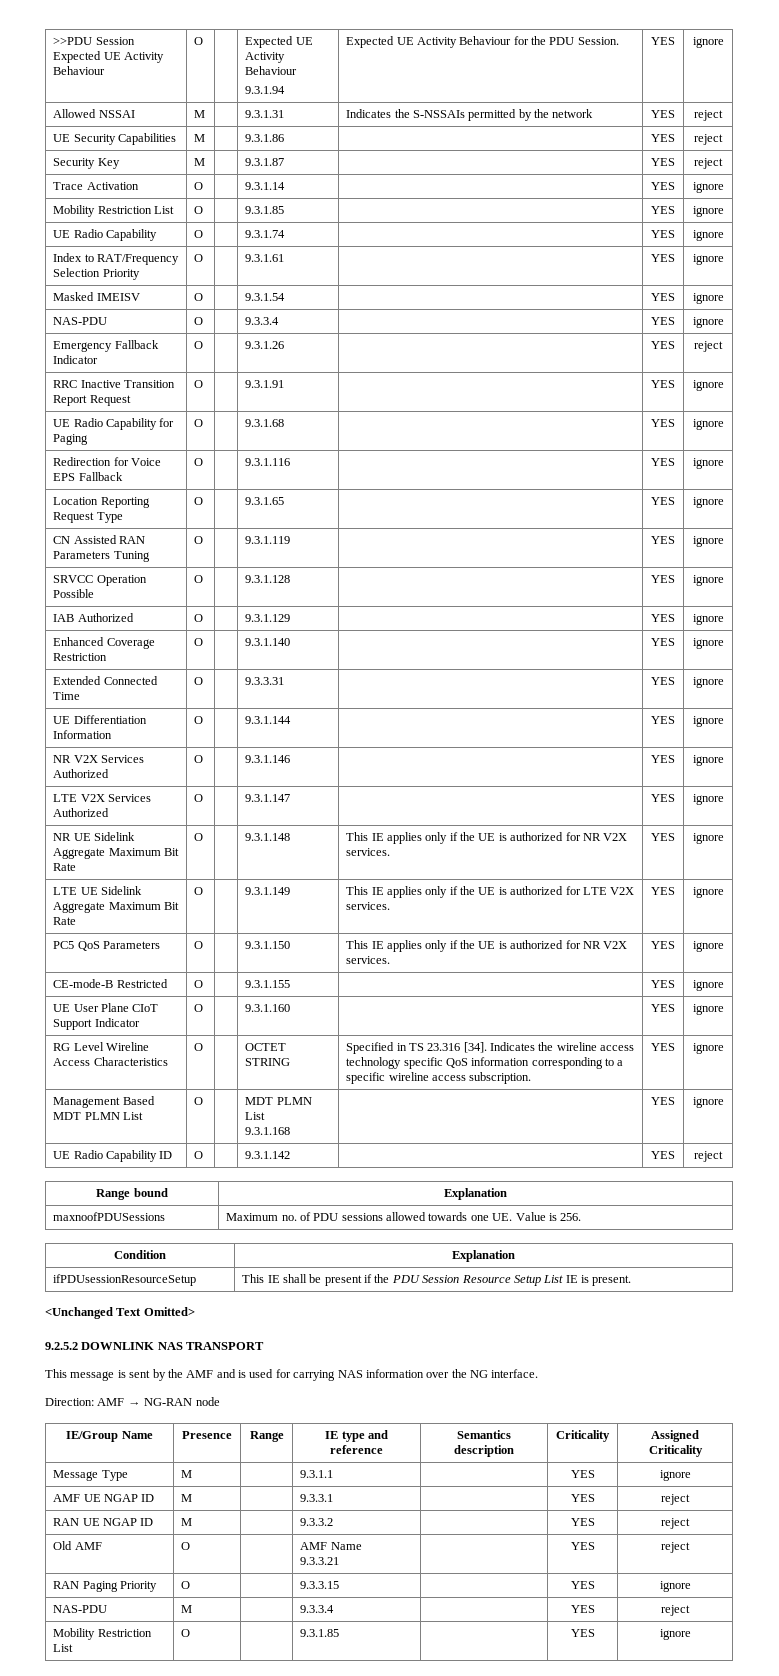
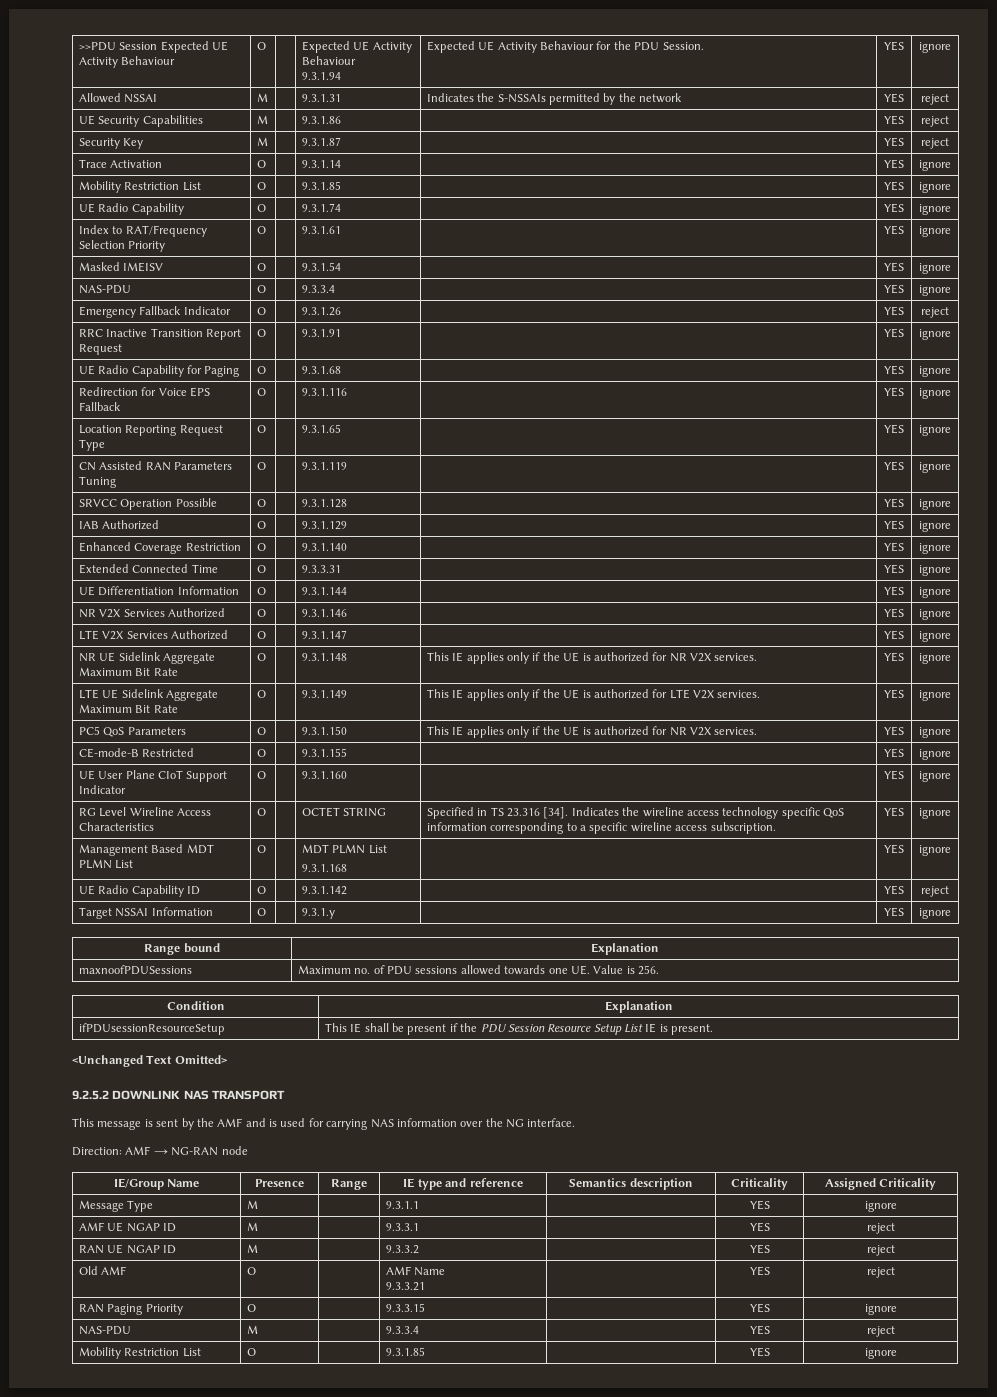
(723, 1156) none -> [78,907,213,919] [256,908,266,916] [301,908,335,919] [884,907,904,917] [919,908,951,919] // Target NSSAI Information | O | | 9.3.1.y | | YES | ignore

